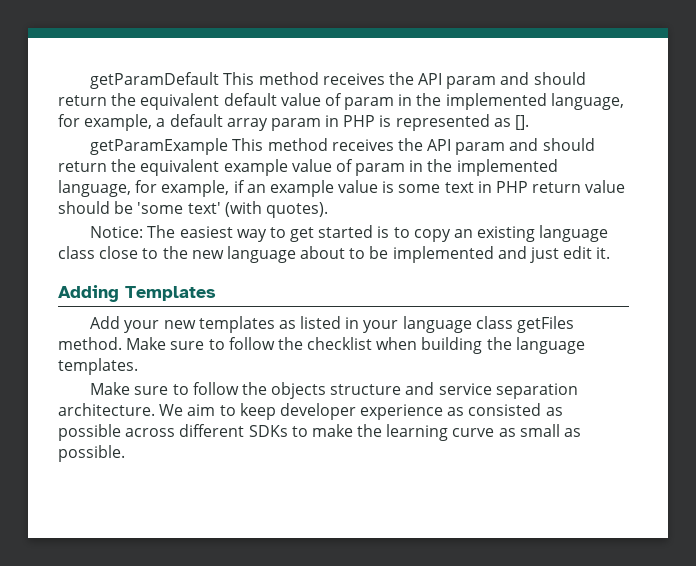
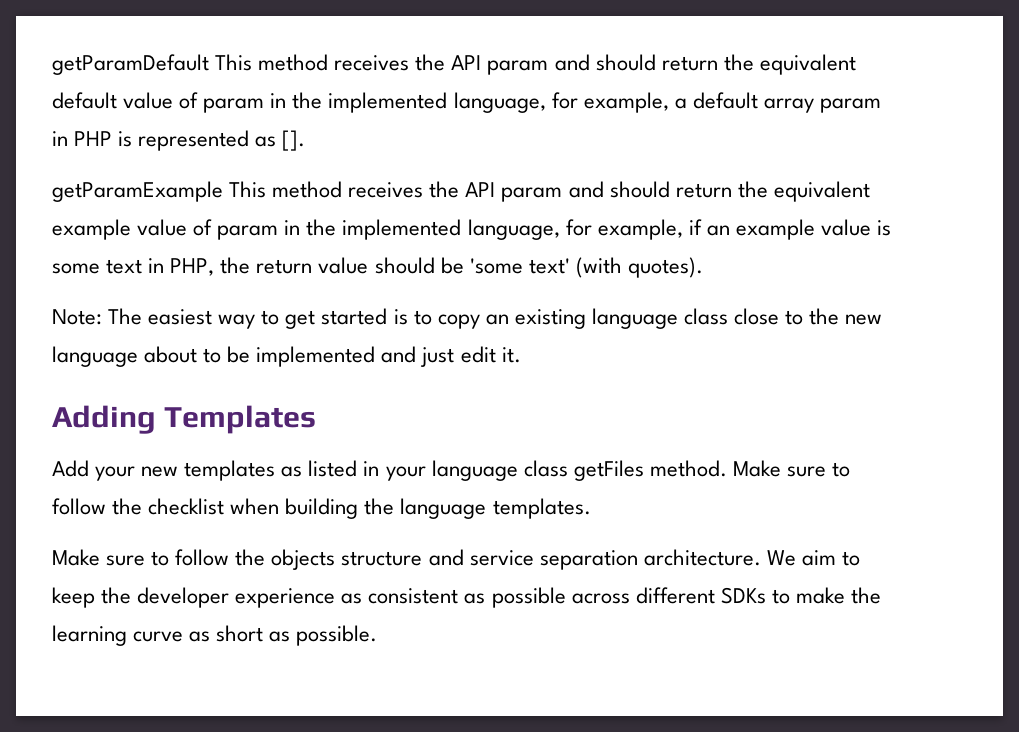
[496,181,529,193] PHP -> [170,257,251,276] PHP, the
[90,226,144,238] Notice: -> [52,309,102,325] Note:
(276, 411) none -> [101,587,132,604] the
[468,403,542,416] consisted -> [368,588,459,604] consistent
[519,424,560,437] small -> [216,625,264,642] short

